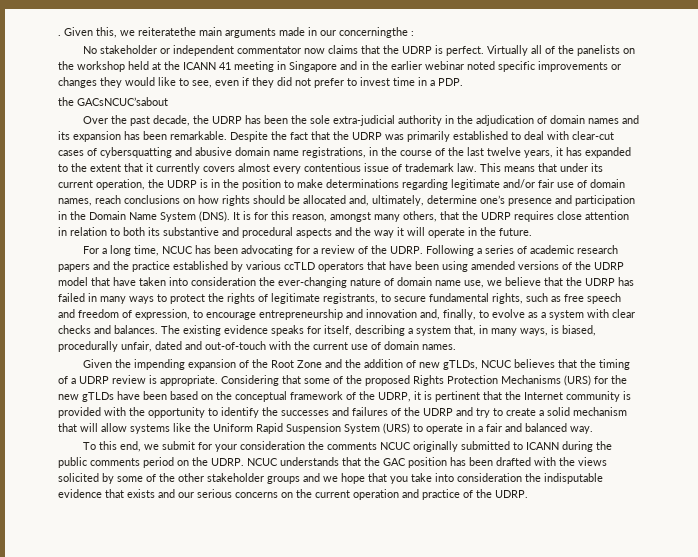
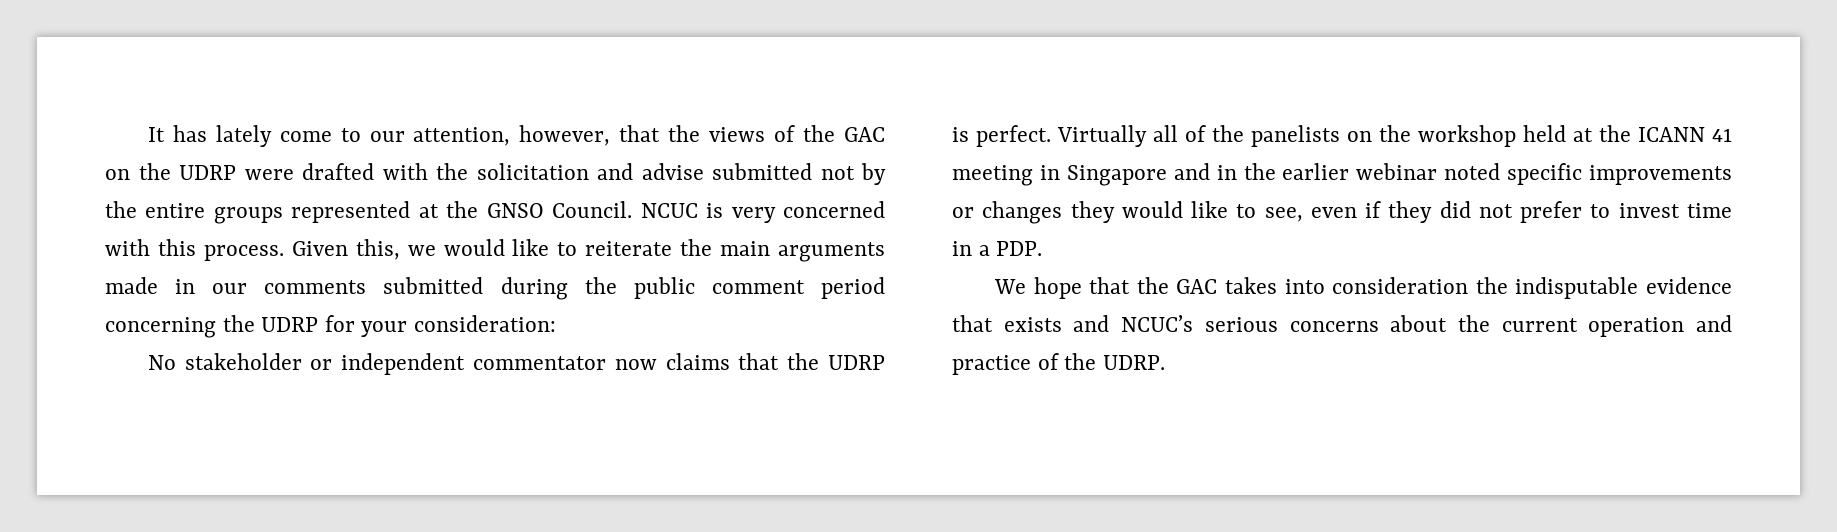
[58,27,196,38] . Given this, we reiteratethe -> [147,125,886,147] [105,163,886,185] [105,201,886,224] [105,239,713,261] It has lately come to our attention, however, that the views of the GAC on the UDRP were drafted with the solicitation and advise submitted not by the entire groups represented at the GNSO Council. NCUC is very concerned with this process. Given this, we would like to reiterate the
[339,27,414,38] concerningthe : -> [264,277,885,300] [105,315,557,338] comments submitted during the public comment period concerning the UDRP for your consideration:
[58,97,168,106] [83,115,640,126] [58,131,614,142] [58,147,631,158] [58,163,603,174] [58,179,625,190] [58,195,635,206] [58,211,629,222] [58,227,532,238] [83,245,619,256] [58,261,624,272] [58,277,634,288] [58,293,621,304] [58,309,635,320] [58,325,596,336] [58,341,456,352] [83,359,631,370] [58,375,627,386] [58,391,631,402] [58,407,627,418] [58,423,593,434] [83,441,613,452] [58,457,607,468] [58,473,432,484] the GACsNCUC’sabout // Over the past decade, the UDRP has been the sole extra-judicial authority in the adjudication of domain names and its expansion has been remarkable. Despite the fact that the UDRP was primarily established to deal with clear-cut cases of cybersquatting and abusive domain name registrations, in the course of the last twelve years, it has expanded to the extent that it currently covers almost every contentious issue of trademark law. This means that under its current operation, the UDRP is in the position to make determinations regarding legitimate and/or fair use of domain names, reach conclusions on how rights should be allocated and, ultimately, determine one’s presence and participation in the Domain Name System (DNS). It is for this reason, amongst many others, that the UDRP requires close attention in relation to both its substantive and procedural aspects and the way it will operate in the future. // For a long time, NCUC has been advocating for a review of the UDRP. Following a series of academic research papers and the practice established by various ccTLD operators that have been using amended versions of the UDRP model that have taken into consideration the ever-changing nature of domain name use, we believe that the UDRP has failed in many ways to protect the rights of legitimate registrants, to secure fundamental rights, such as free speech and freedom of expression, to encourage entrepreneurship and innovation and, finally, to evolve as a system with clear checks and balances. The existing evidence speaks for itself, describing a system that, in many ways, is biased, procedurally unfair, dated and out-of-touch with the current use of domain names. // Given the impending expansion of the Root Zone and the addition of new gTLDs, NCUC believes that the timing of a UDRP review is appropriate. Considering that some of the proposed Rights Protection Mechanisms (URS) for the new gTLDs have been based on the conceptual framework of the UDRP, it is pertinent that the Internet community is provided with the opportunity to identify the successes and failures of the UDRP and try to create a solid mechanism that will allow systems like the Uniform Rapid Suspension System (URS) to operate in a fair and balanced way. // To this end, we submit for your consideration the comments NCUC originally submitted to ICANN during the public comments period on the UDRP. NCUC understands that the GAC position has been drafted with the views solicited by some of the other stakeholder groups and we hope that you take -> [993,277,1277,299] We hope that the GAC takes
[178,492,194,498] our -> [1121,315,1194,332] NCUC’s
[281,492,293,498] on -> [1390,315,1448,332] about

